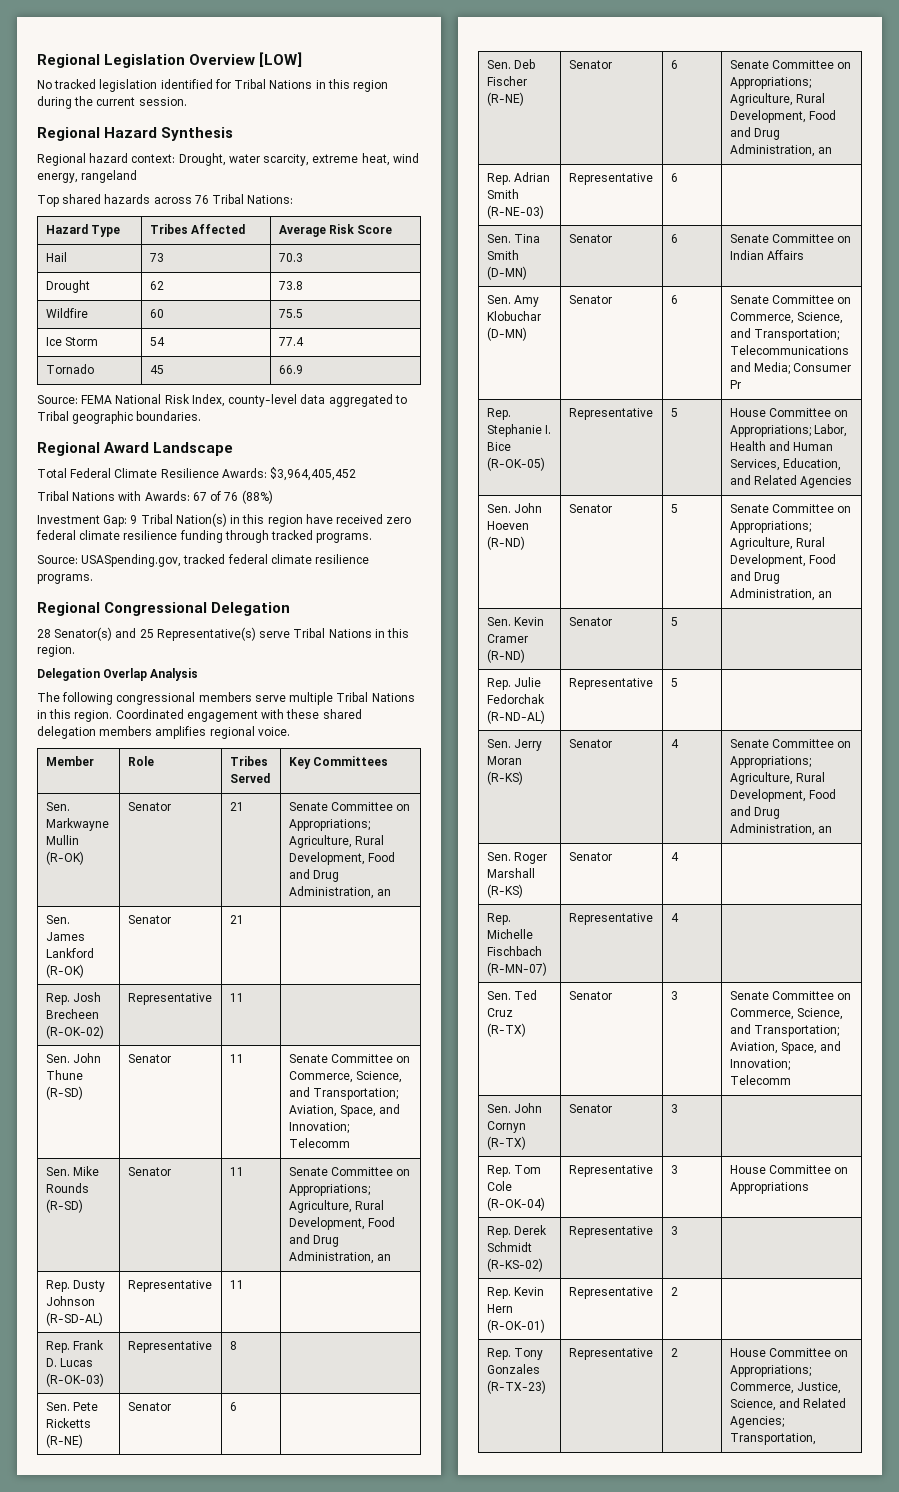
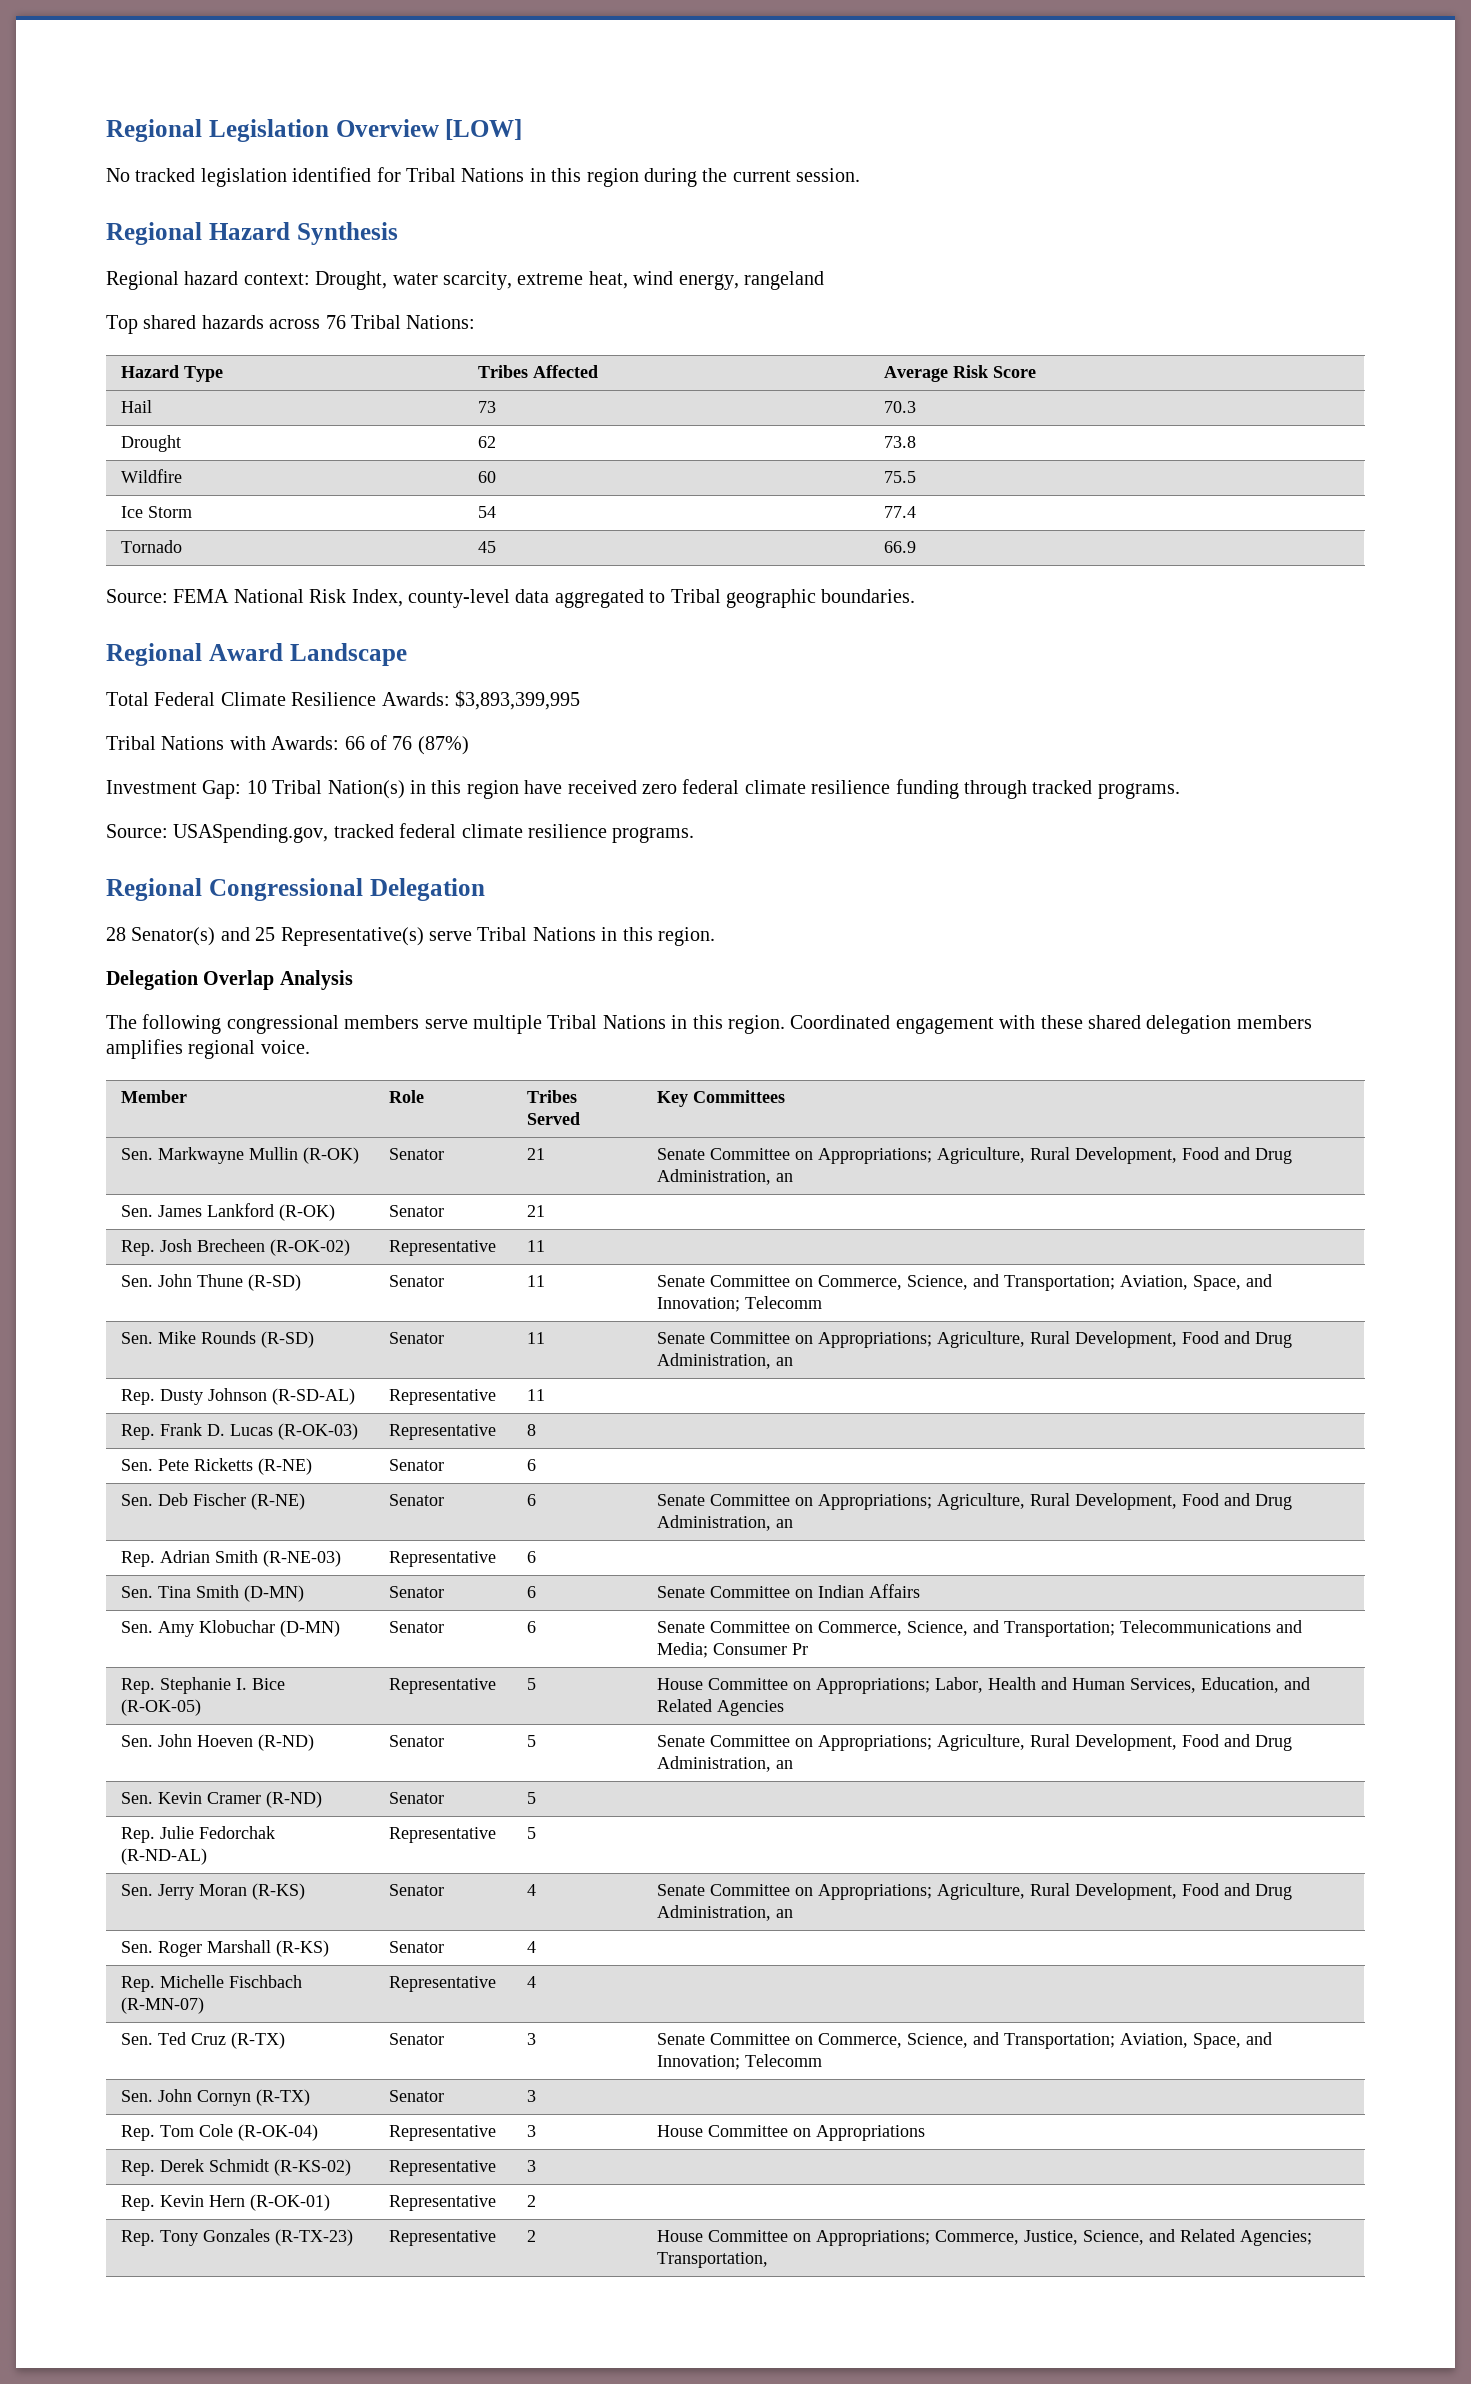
[270,467,357,481] $3,964,405,452 -> [455,690,580,710] $3,893,399,995
[192,492,207,501] 67 -> [344,736,365,750] 66
[241,490,273,504] (88%) -> [417,736,469,755] (87%)
[130,515,138,524] 9 -> [246,780,267,794] 10

